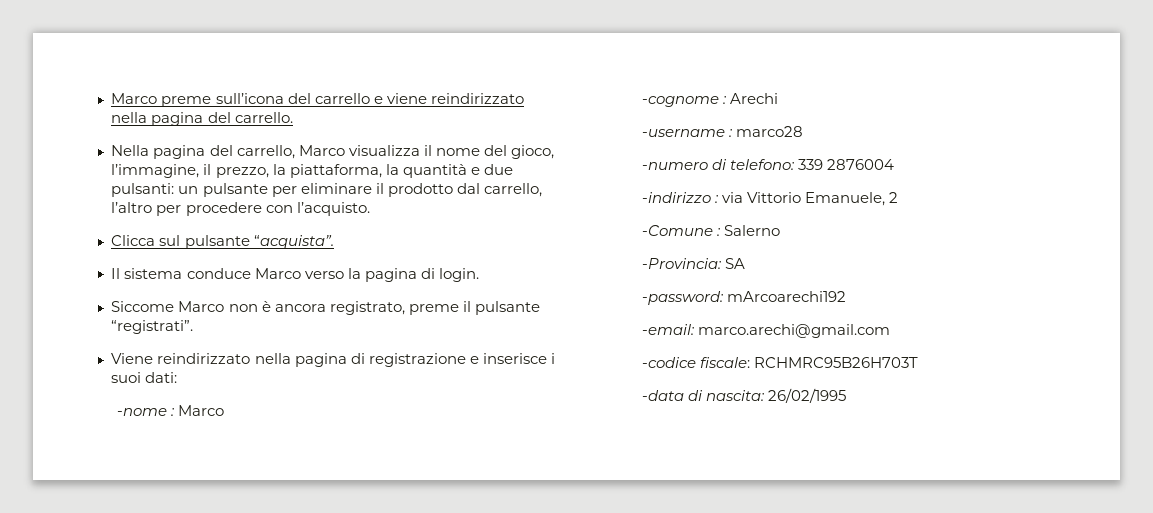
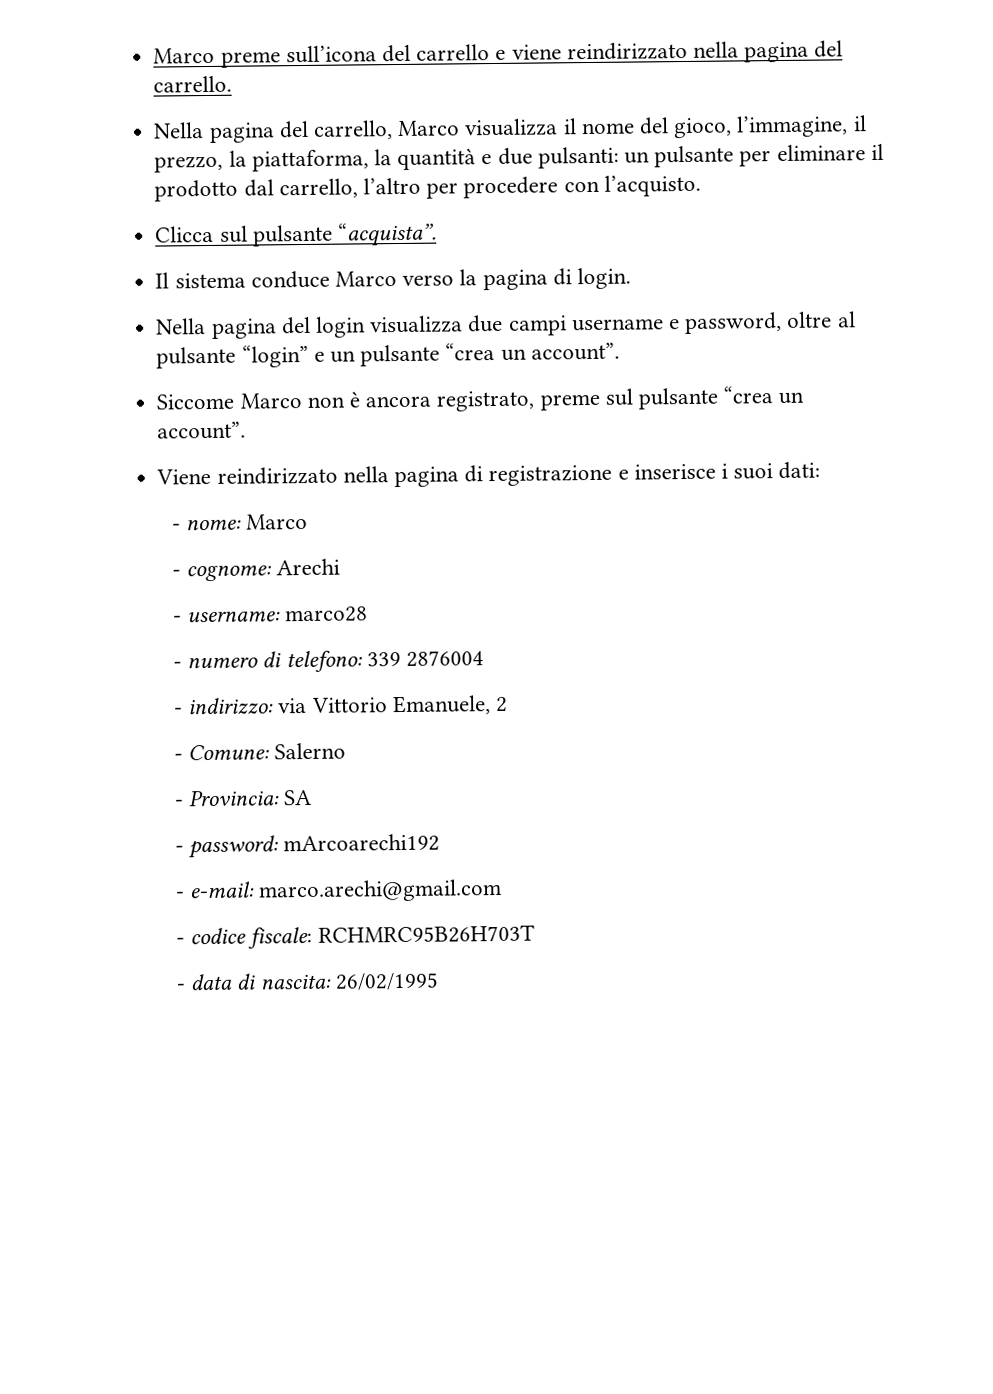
(479, 275) none -> [156,311,856,339] [156,342,620,369] // Nella pagina del login visualizza due campi username e password, oltre al pulsante “login” e un pulsante “crea un account”.
[462,301,540,315] [111,320,194,334] il pulsante “registrati”. -> [604,386,805,410] [157,421,247,440] sul pulsante “crea un account”.
[116,408,175,416] -nome : -> [171,519,243,531] - nome:
[641,96,727,107] -cognome : -> [171,565,273,582] - cognome:
[641,129,733,137] -username : -> [172,611,282,623] - username:
[641,162,708,170] -numero -> [172,657,259,669] - numero
[641,192,719,203] -indirizzo : -> [173,697,275,716] - indirizzo:
[641,225,721,236] -Comune : -> [173,744,271,761] - Comune:
[641,258,722,269] -Provincia: -> [174,789,281,807] - Provincia:
[641,291,724,305] -password: -> [174,835,280,859] - password:
[641,324,695,335] -email: -> [175,881,256,899] - e-mail:
[641,357,696,368] -codice -> [175,927,247,945] - codice
[641,390,684,401] -data -> [175,973,234,991] - data

